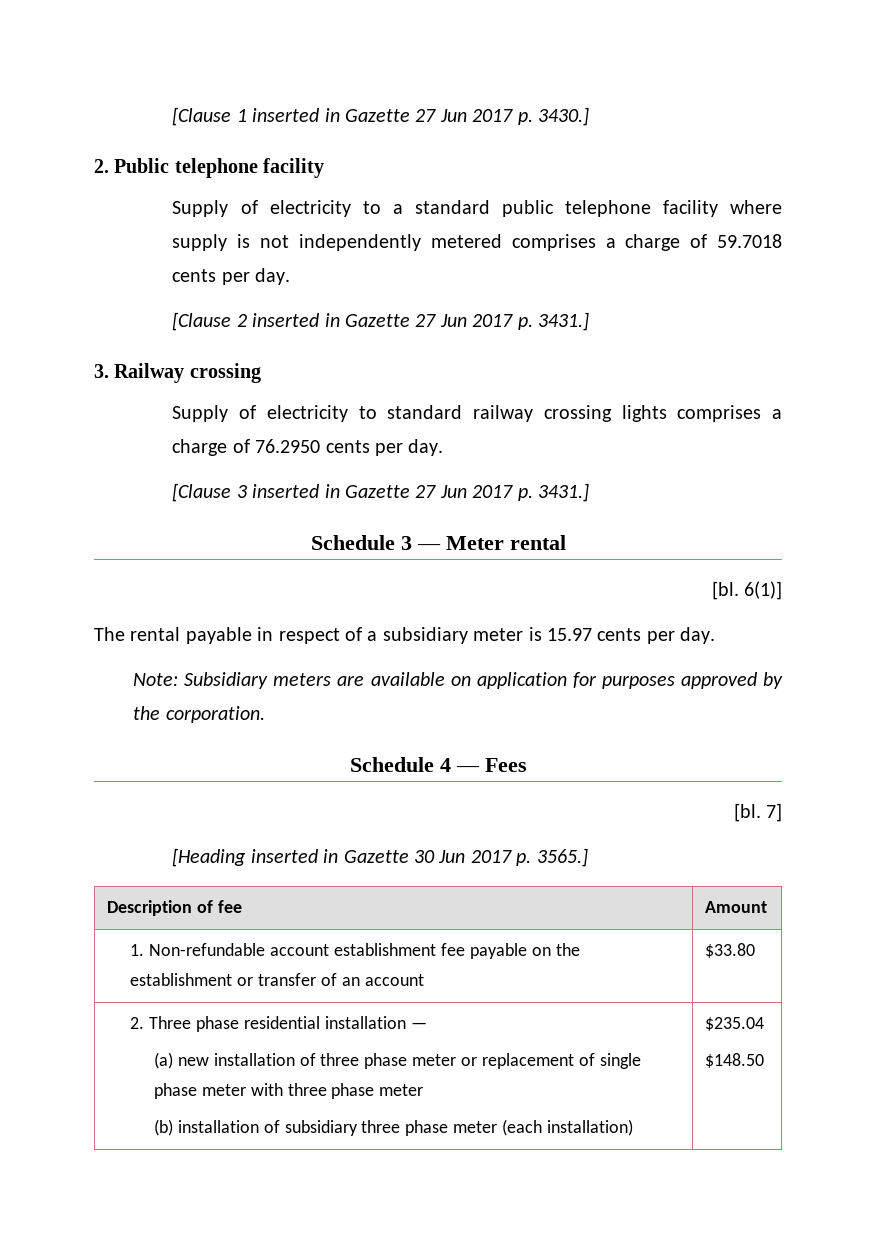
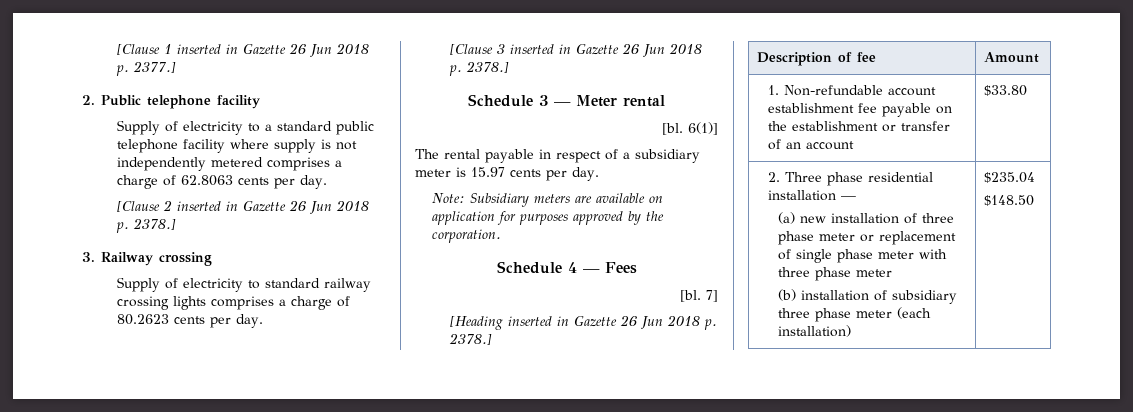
[415,107,590,126] 27 Jun 2017 p. 3430.] -> [288,43,369,57] [115,61,176,76] 26 Jun 2018 p. 2377.]
[717,234,783,248] 59.7018 -> [180,175,233,186] 62.8063
[415,312,590,331] 27 Jun 2017 p. 3431.] -> [288,200,369,214] [115,218,176,233] 26 Jun 2018 p. 2378.]
[255,439,321,453] 76.2950 -> [116,314,169,325] 80.2623
[415,483,590,502] 27 Jun 2017 p. 3431.] -> [621,43,702,57] [448,61,509,76] 26 Jun 2018 p. 2378.]
[414,848,588,867] 30 Jun 2017 p. 3565.] -> [619,315,717,330] [448,333,492,345] 26 Jun 2018 p. 2378.]

